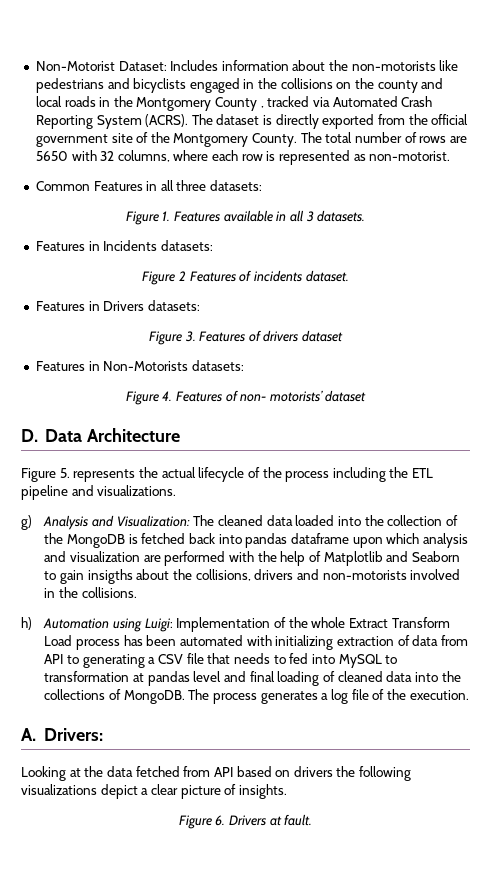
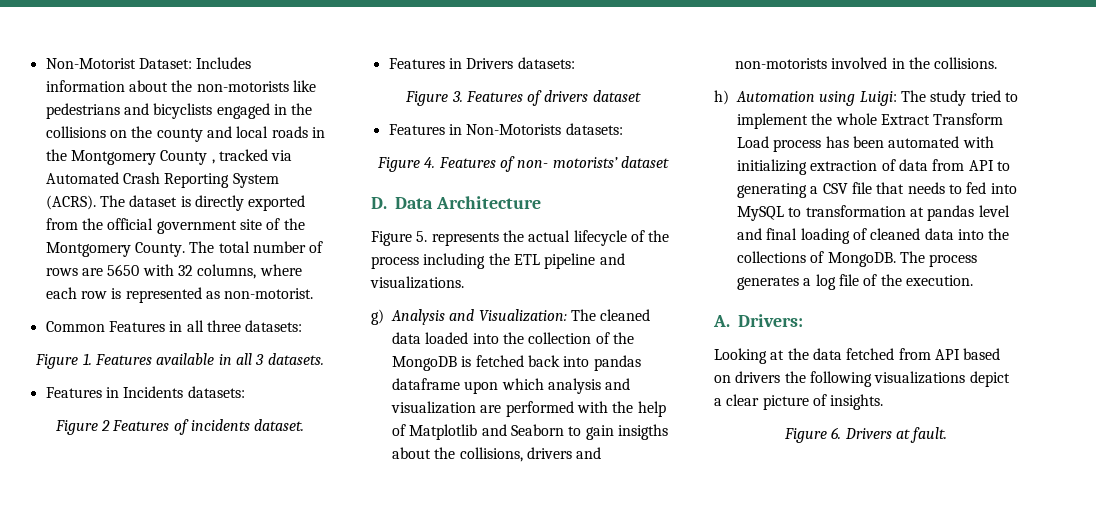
[176,617,287,632] Implementation of -> [900,90,1018,106] [737,113,808,129] The study tried to implement

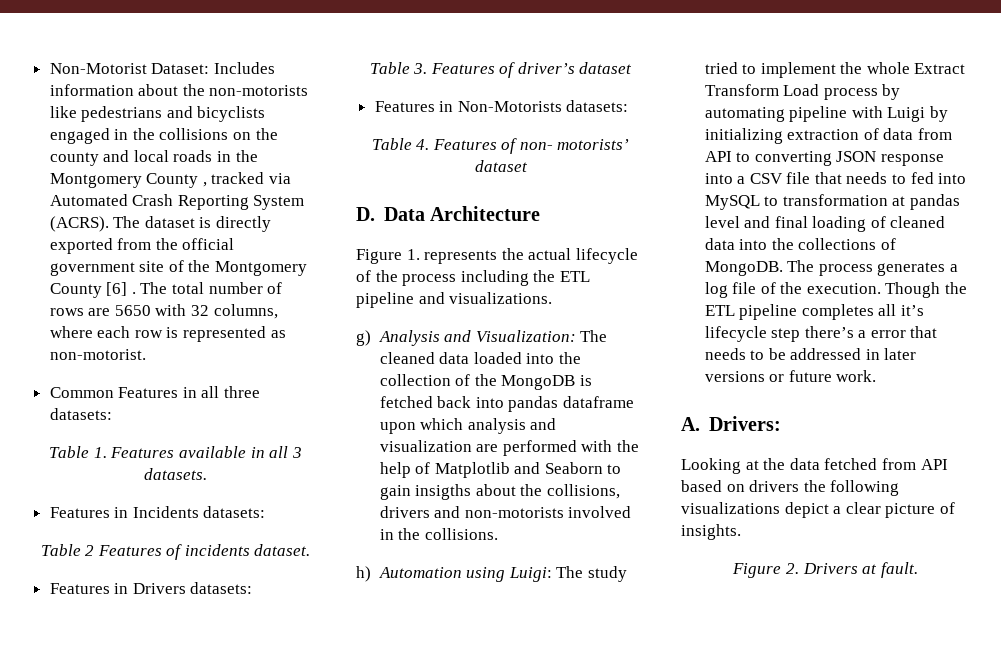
[134,242,185,257] County. -> [49,282,136,298] County [6] .
[35,354,79,369] Figure -> [49,446,90,458] Table
[54,420,98,435] Figure -> [40,544,81,556] Table
[405,91,449,106] Figure -> [369,62,410,74] Table
[544,90,589,102] drivers -> [517,62,575,74] driver’s
[377,157,421,172] Figure -> [371,138,412,150] Table
[416,231,428,242] 5. -> [406,249,420,260] 1.
[825,136,994,148] has been automated with -> [882,84,901,100] [704,106,948,122] by automating pipeline with Luigi by
[737,183,807,198] generating -> [754,151,944,166] [704,173,733,184] converting JSON response into
(973, 280) none -> [885,282,968,298] [704,304,924,320] [704,326,938,342] [704,348,917,360] [704,370,877,382] Though the ETL pipeline completes all it’s lifecycle step there’s a error that needs to be addressed in later versions or future work.
[831,427,842,439] 6. -> [785,563,799,574] 2.

